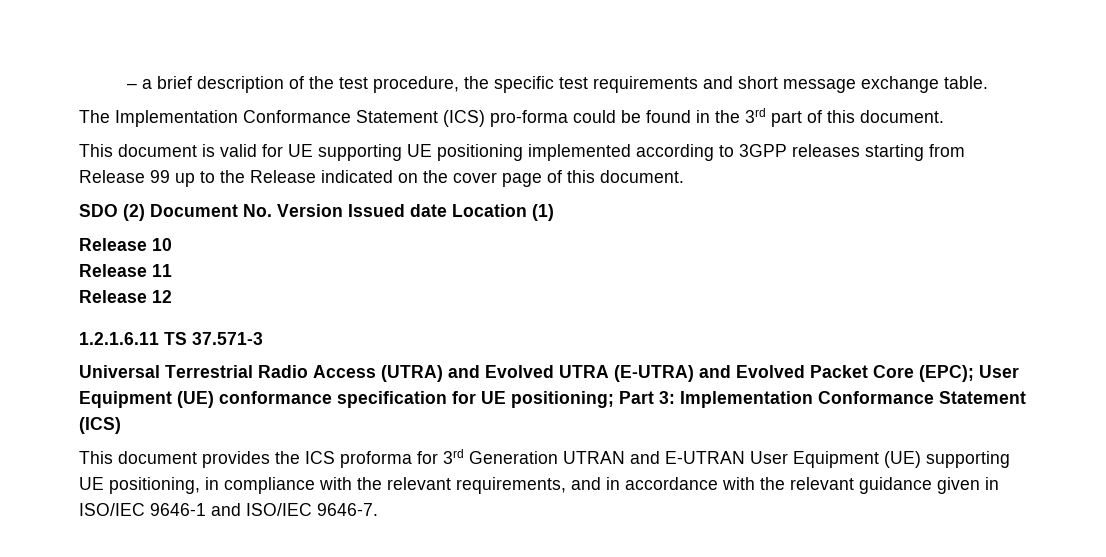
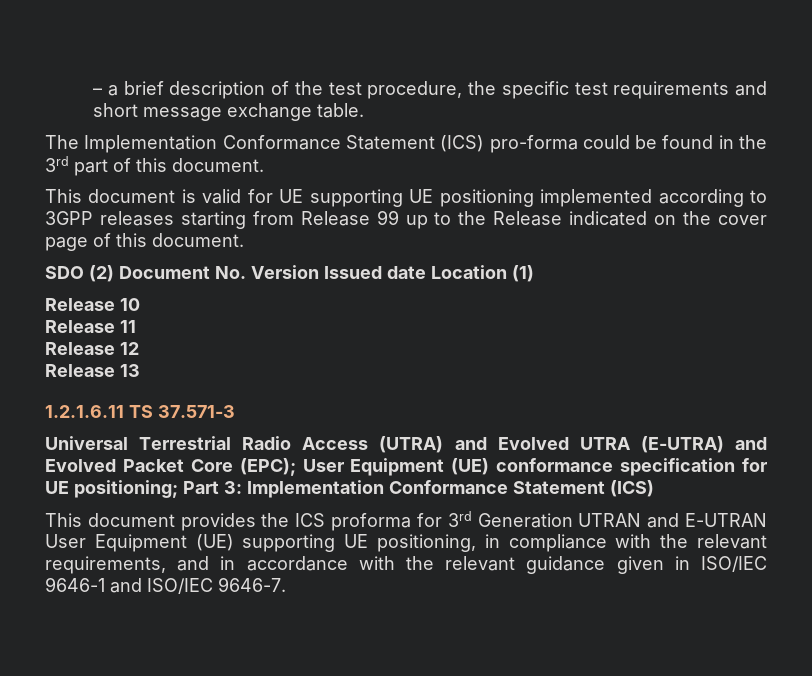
(172, 296) none -> [45,364,140,377] // Release 13

